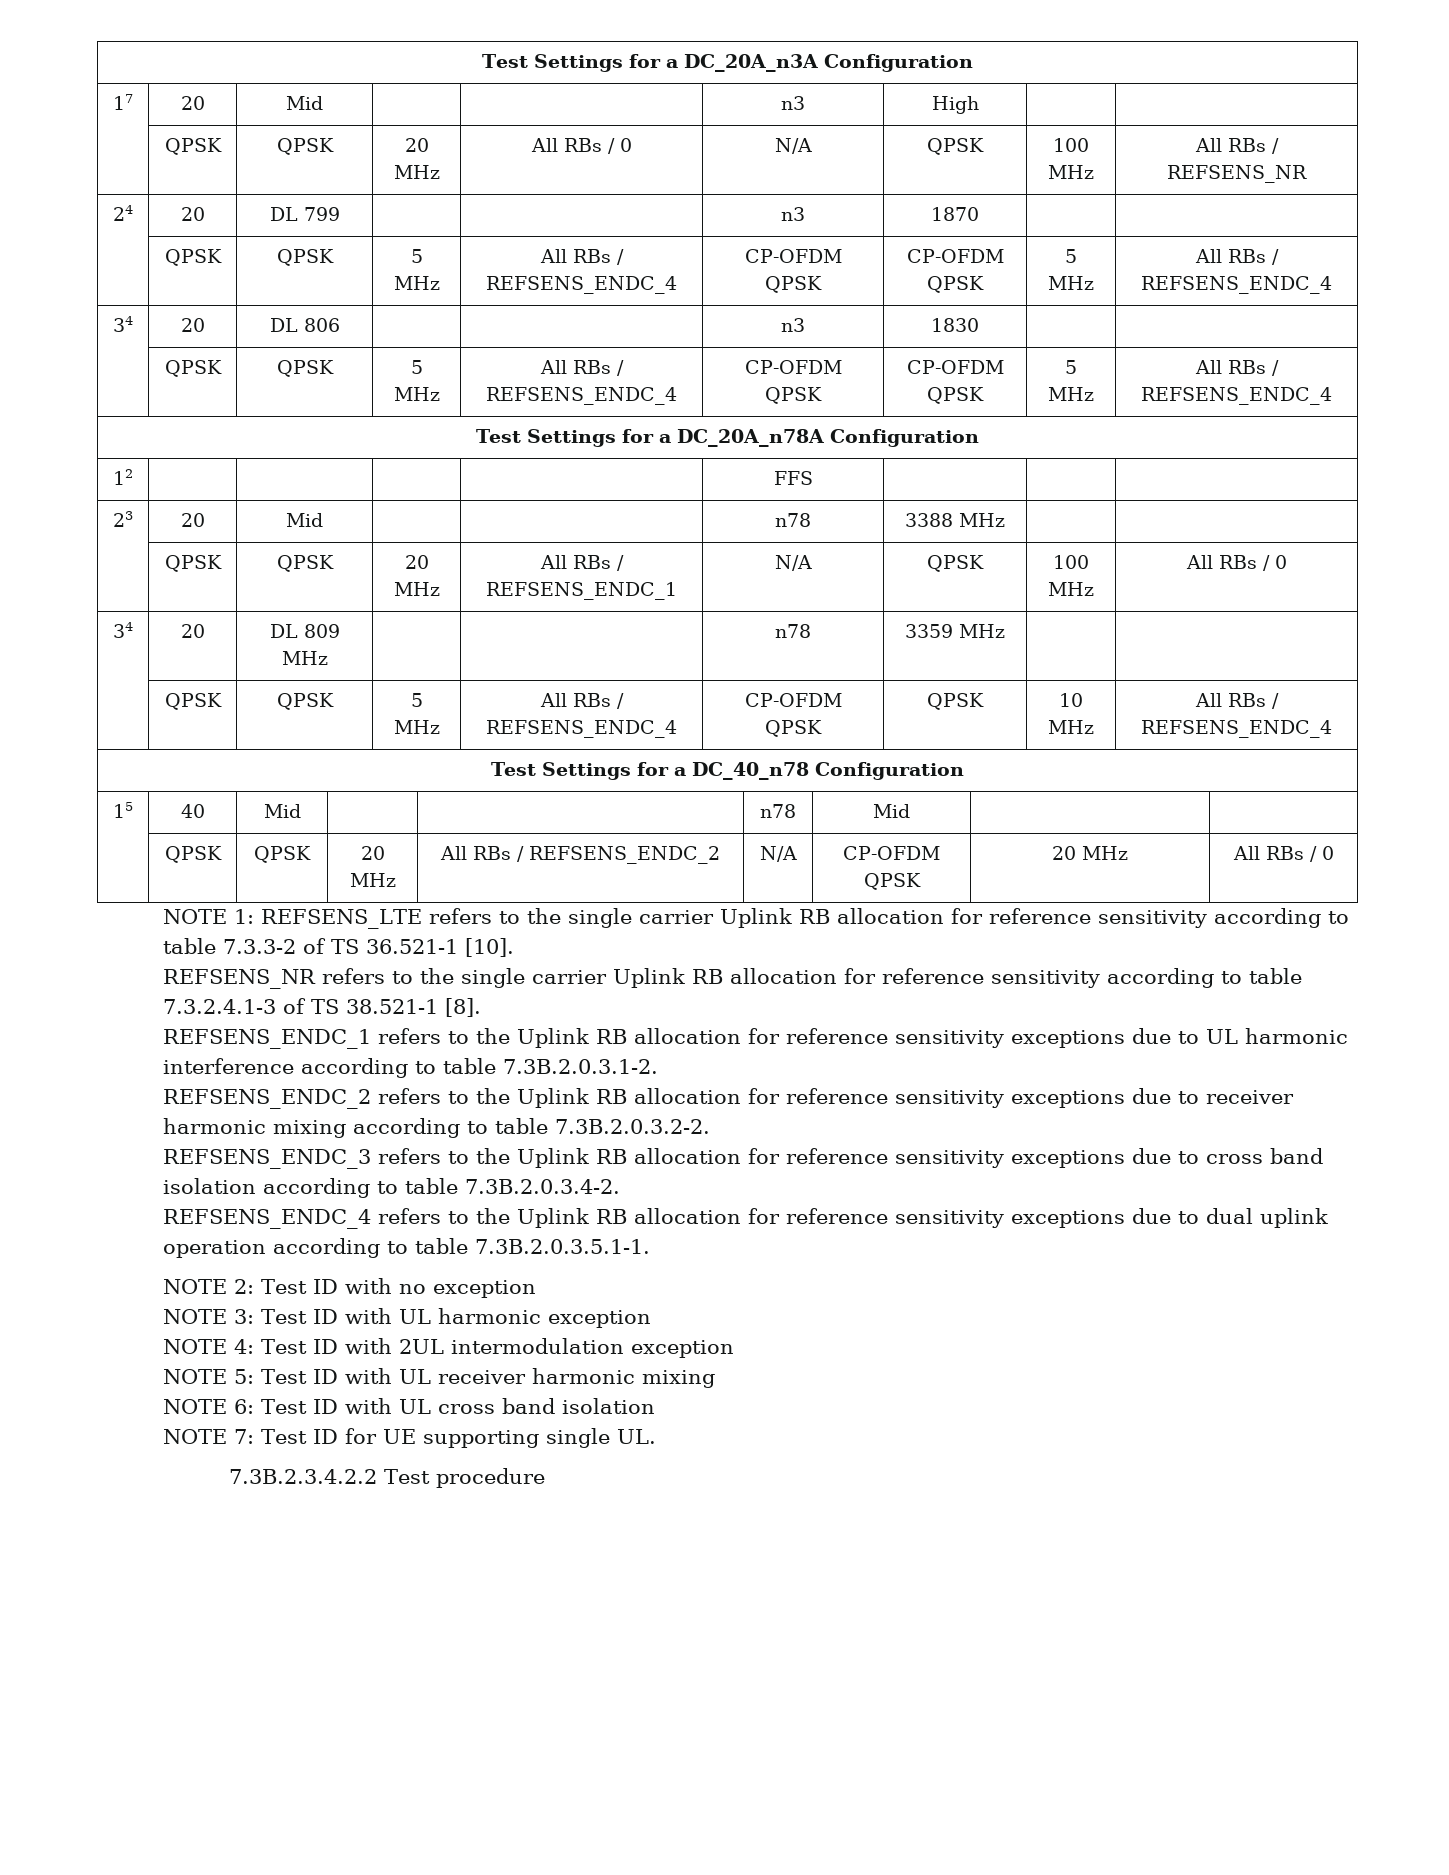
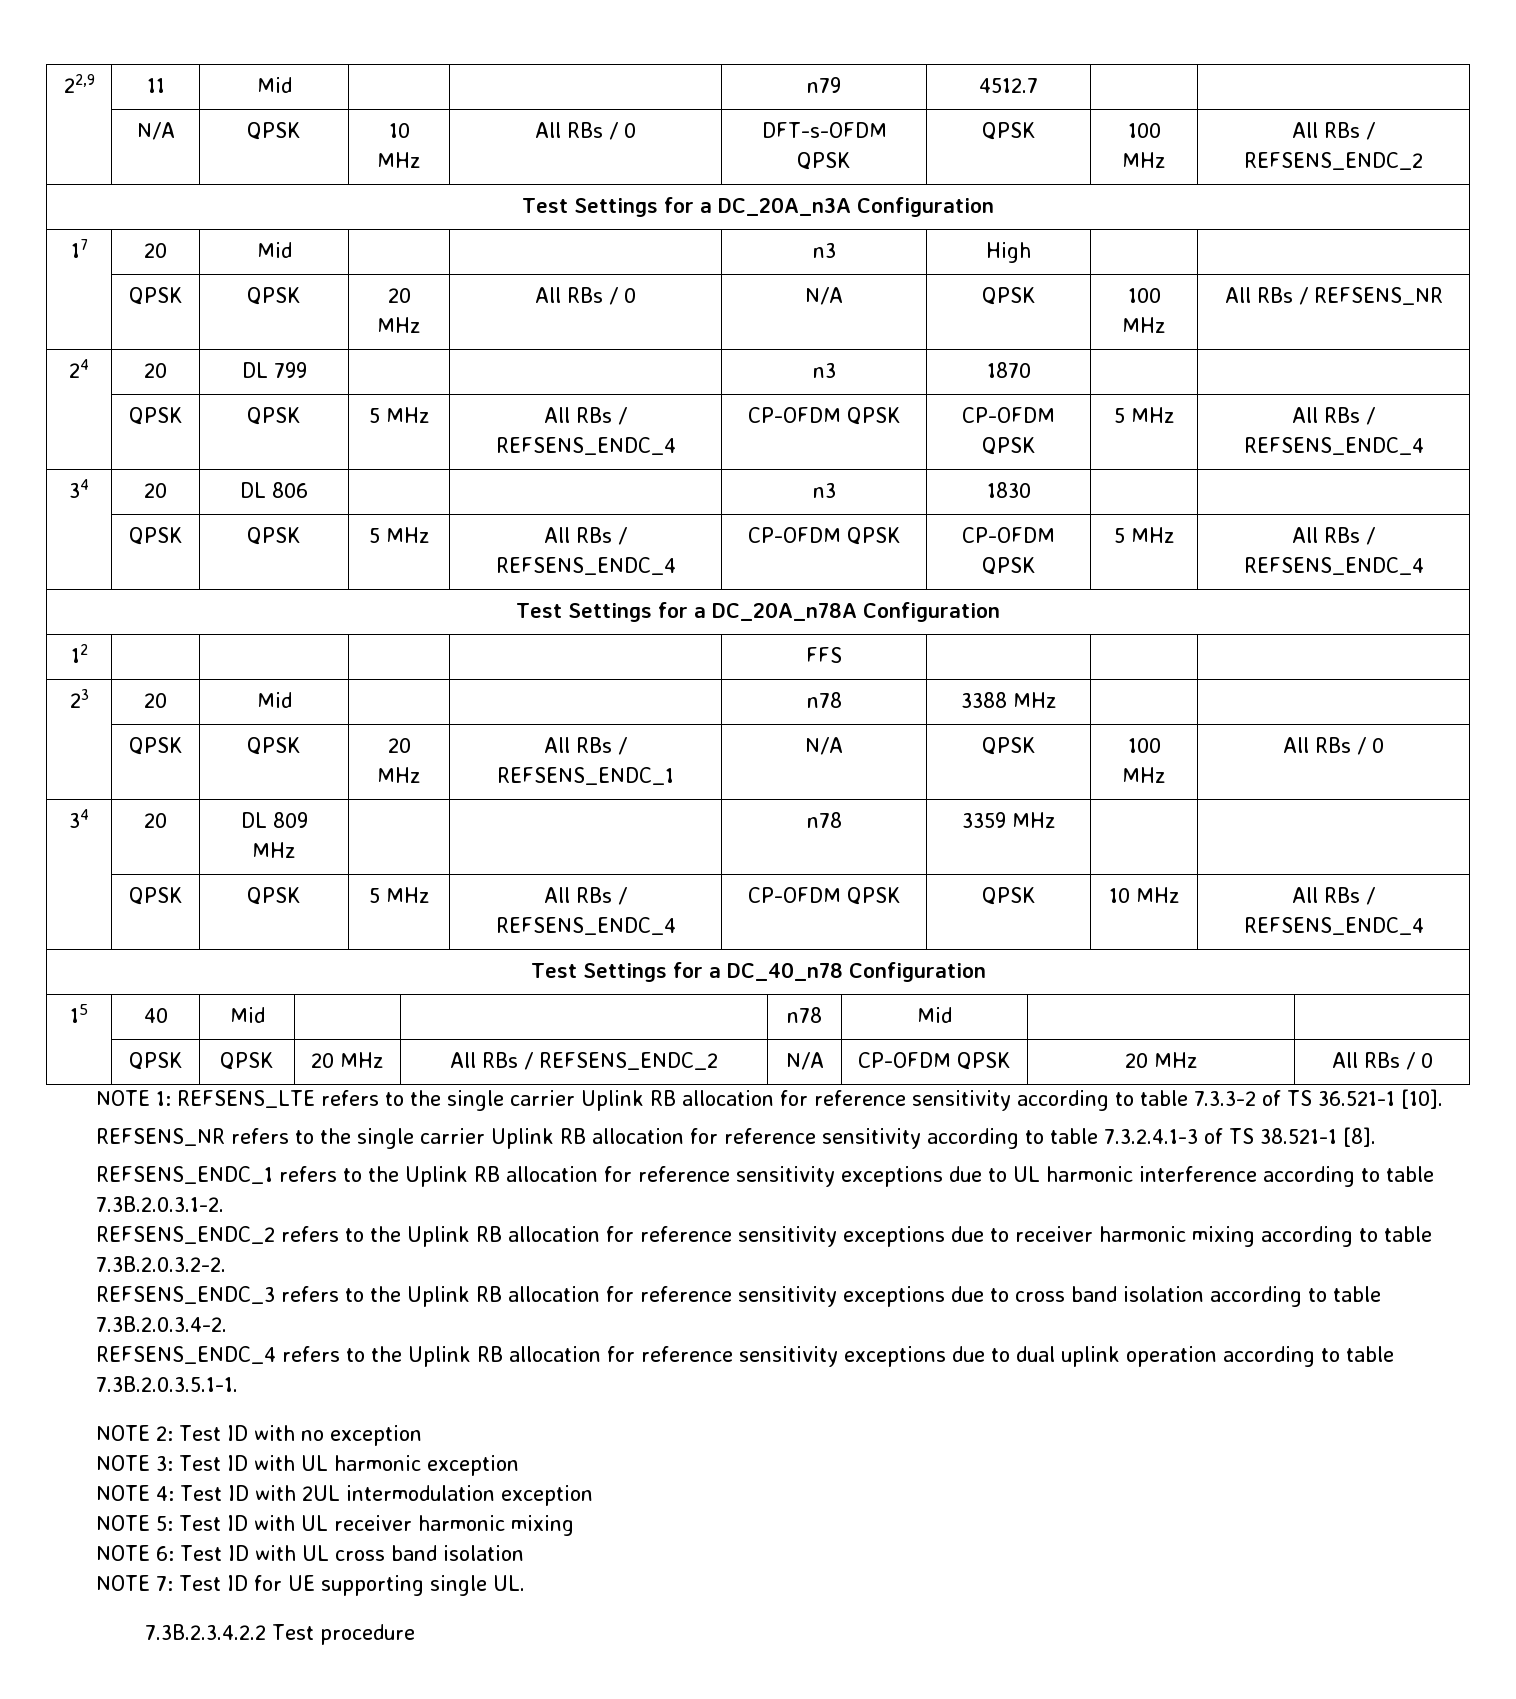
(482, 61) none -> [63,74,95,93] [146,78,165,93] [256,77,292,93] [807,77,841,93] [979,78,1038,93] [136,122,175,140] [247,122,301,140] [388,123,410,138] [377,152,421,168] [535,122,637,140] [761,122,887,138] [797,152,851,170] [981,122,1036,140] [1127,123,1161,138] [1122,152,1166,168] [1292,122,1375,140] [1244,152,1423,170] 22,9 | 11 | Mid | | | n79 | 4512.7 | | // | N/A | QPSK | 10 MHz | All RBs / 0 | DFT-s-OFDM QPSK | QPSK | 100 MHz | All RBs / REFSENS_ENDC_2 //

